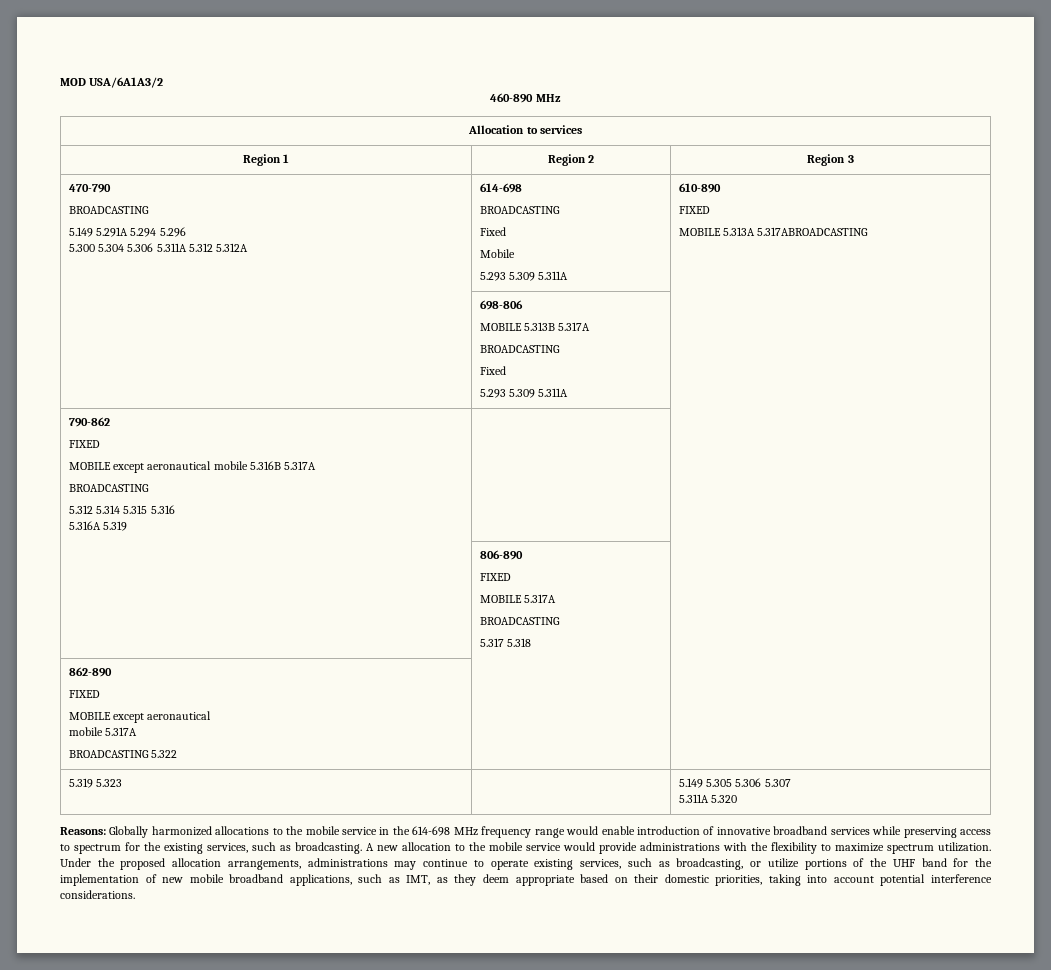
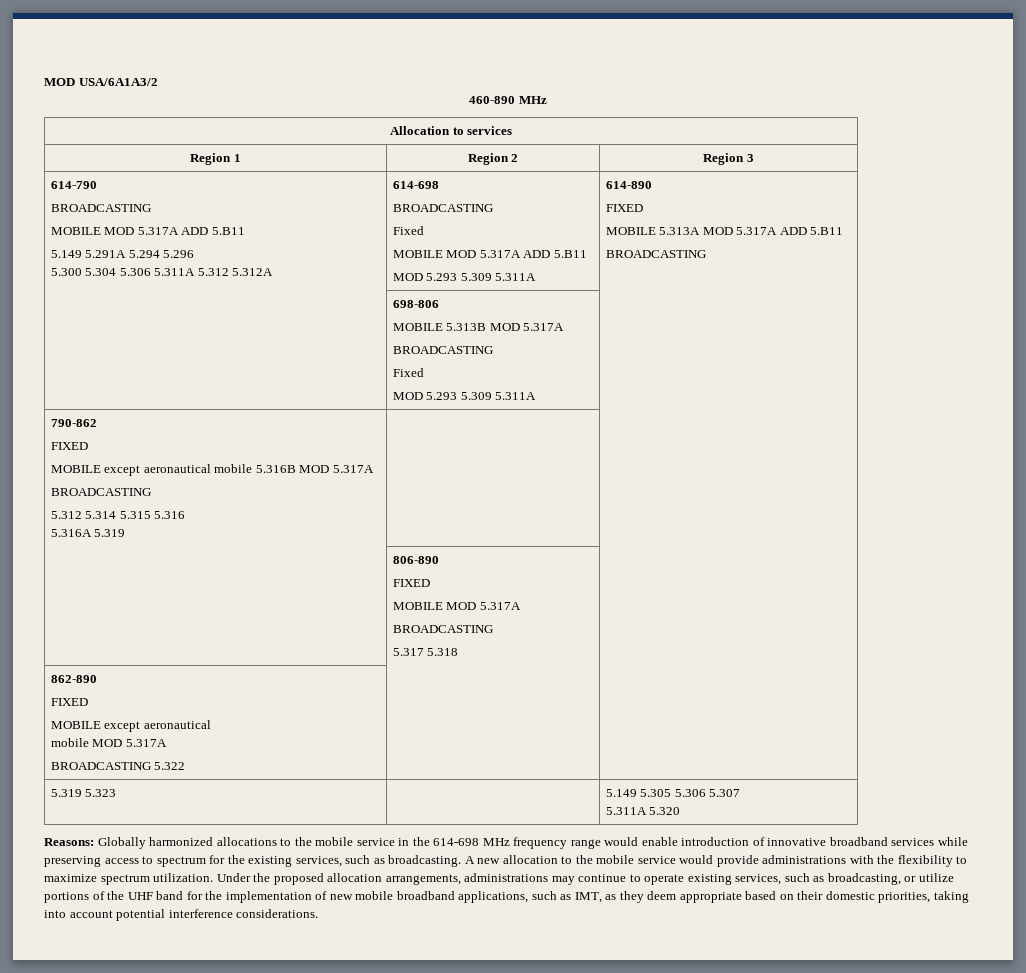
[68,184,111,193] [68,206,149,214] 470-790 // BROADCASTING -> [50,181,97,189] [50,204,151,212] [50,227,245,235] 614-790 // BROADCASTING // MOBILE MOD 5.317A ADD 5.B11
[479,249,515,258] [479,271,569,281] [678,183,721,193] Mobile // 5.293 5.309 5.311A | 610-890 -> [392,250,587,258] [392,273,537,281] [605,181,652,189] MOBILE MOD 5.317A ADD 5.B11 // MOD 5.293 5.309 5.311A | 614-890
[757,227,869,236] 5.317ABROADCASTING -> [702,227,844,235] [605,250,706,258] MOD 5.317A ADD 5.B11 // BROADCASTING
(556, 326) none -> [489,323,520,331] MOD
(506, 370) none -> [392,392,423,400] MOD
(281, 465) none -> [299,465,330,473] MOD
(522, 599) none -> [446,602,477,610] MOD
(103, 731) none -> [92,739,123,747] MOD

